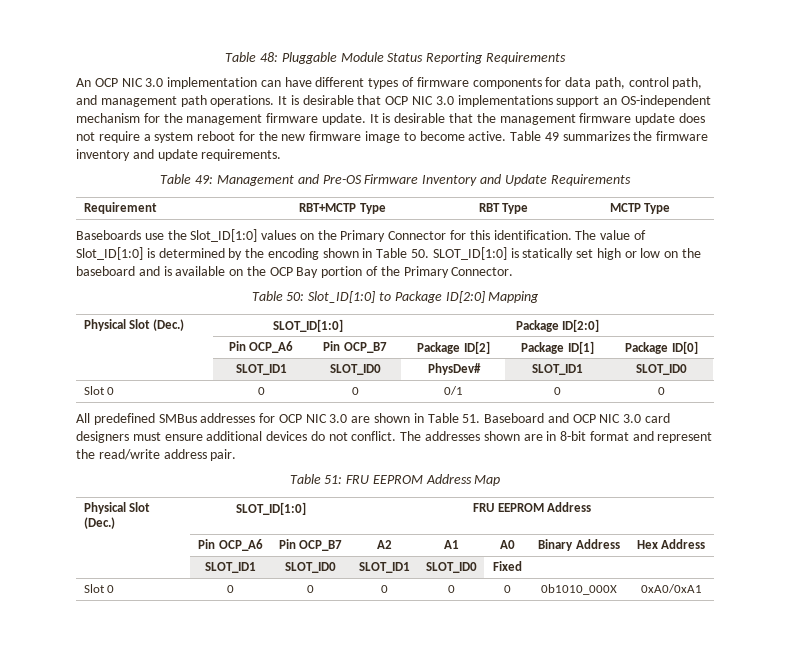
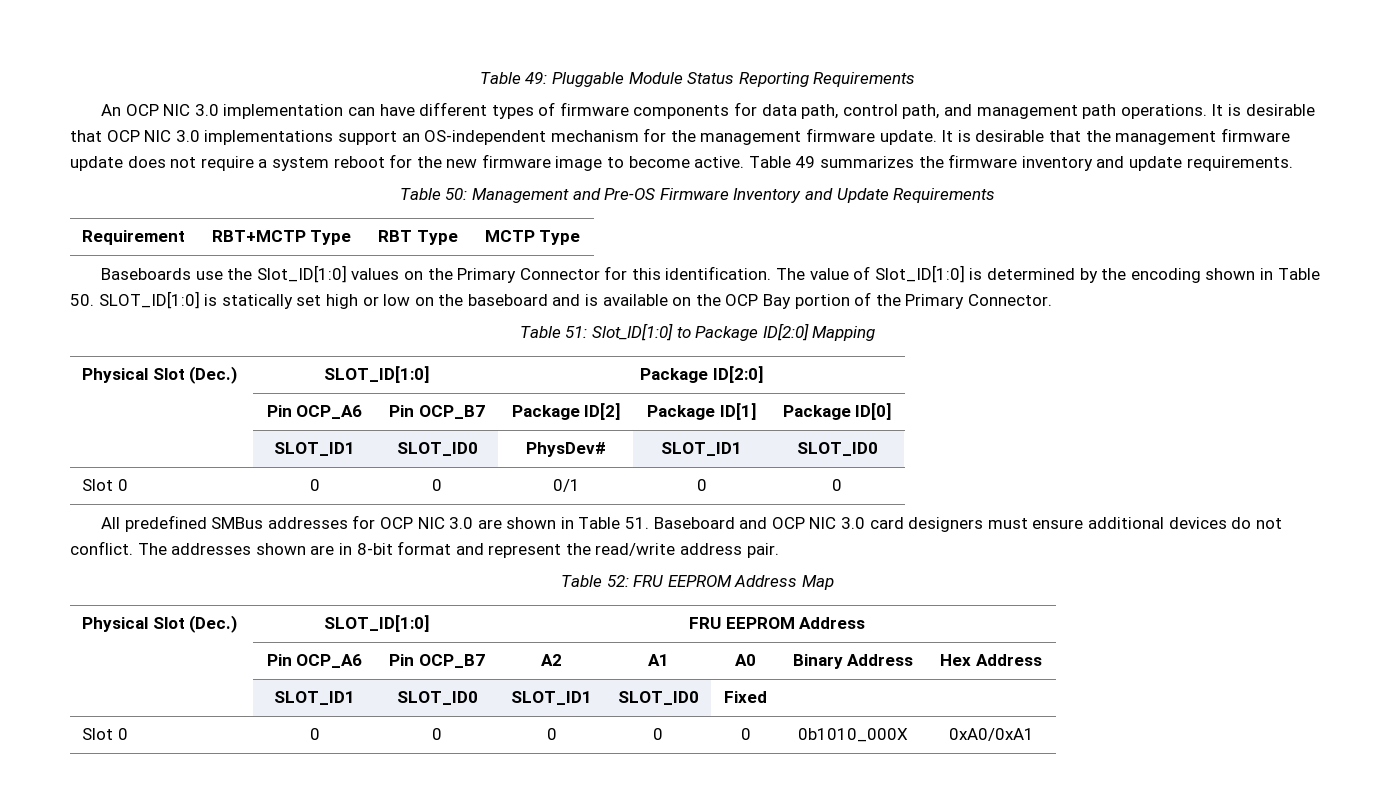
[225,52,278,62] Table 48: -> [479,72,548,84] Table 49:
[195,175,214,184] 49: -> [445,188,468,200] 50:
[286,292,305,301] 50: -> [565,326,588,338] 51:
[324,475,343,484] 51: -> [606,575,629,587] 52:

